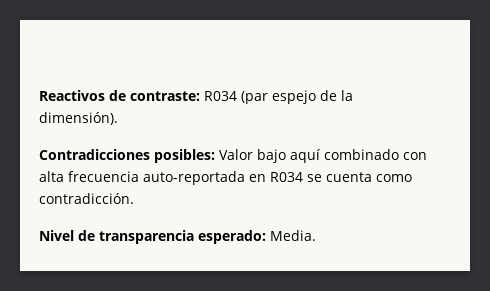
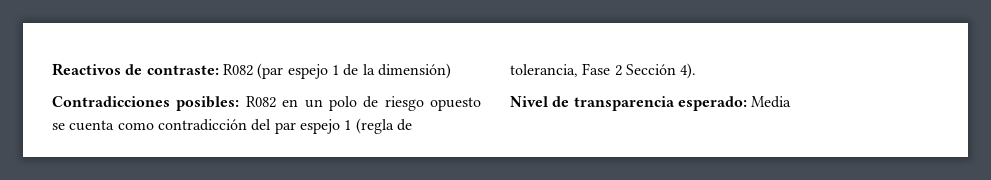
[204,91,237,101] R034 -> [222,64,253,76] R082
(316, 97) none -> [331,65,339,75] 1
[39,112,118,125] dimensión). -> [377,63,451,79] dimensión)
[219,149,427,163] [39,171,412,185] [39,193,134,204] Valor bajo aquí combinado con alta frecuencia auto-reportada en R034 se cuenta como contradicción. -> [245,96,481,111] [52,118,412,134] [510,63,697,79] R082 en un polo de riesgo opuesto se cuenta como contradicción del par espejo 1 (regla de tolerancia, Fase 2 Sección 4).
[270,230,316,241] Media. -> [751,96,792,108] Media

